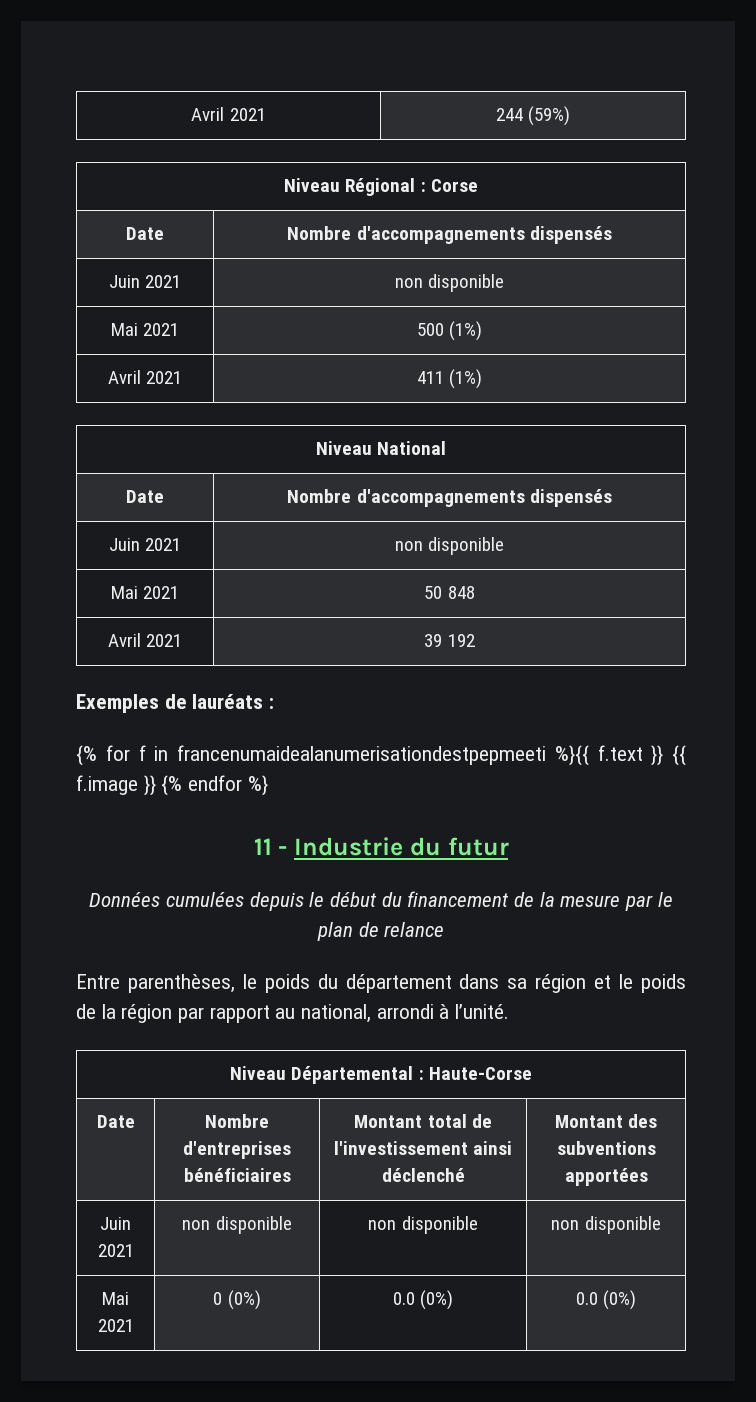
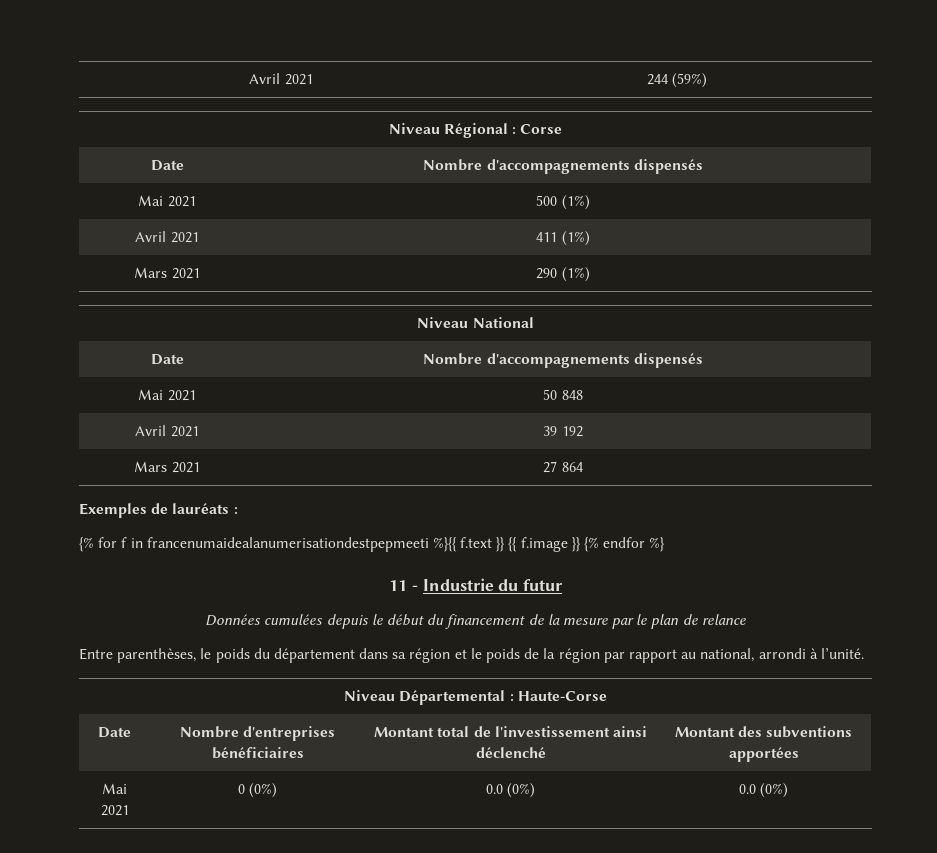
[108,275,182,288] [394,274,505,292] // Juin 2021 | non disponible -> (703, 166) none
(483, 379) none -> [134,267,200,279] [536,267,590,282] // Mars 2021 | 290 (1%)
[108,538,182,551] [394,537,505,555] // Juin 2021 | non disponible -> (703, 360) none
(475, 640) none -> [134,461,200,473] [543,461,583,473] // Mars 2021 | 27 864
[100,1217,131,1230] [97,1244,134,1257] [182,1216,292,1234] [368,1216,478,1234] [551,1216,661,1234] // Juin 2021 | non disponible | non disponible | non disponible -> (799, 754) none

